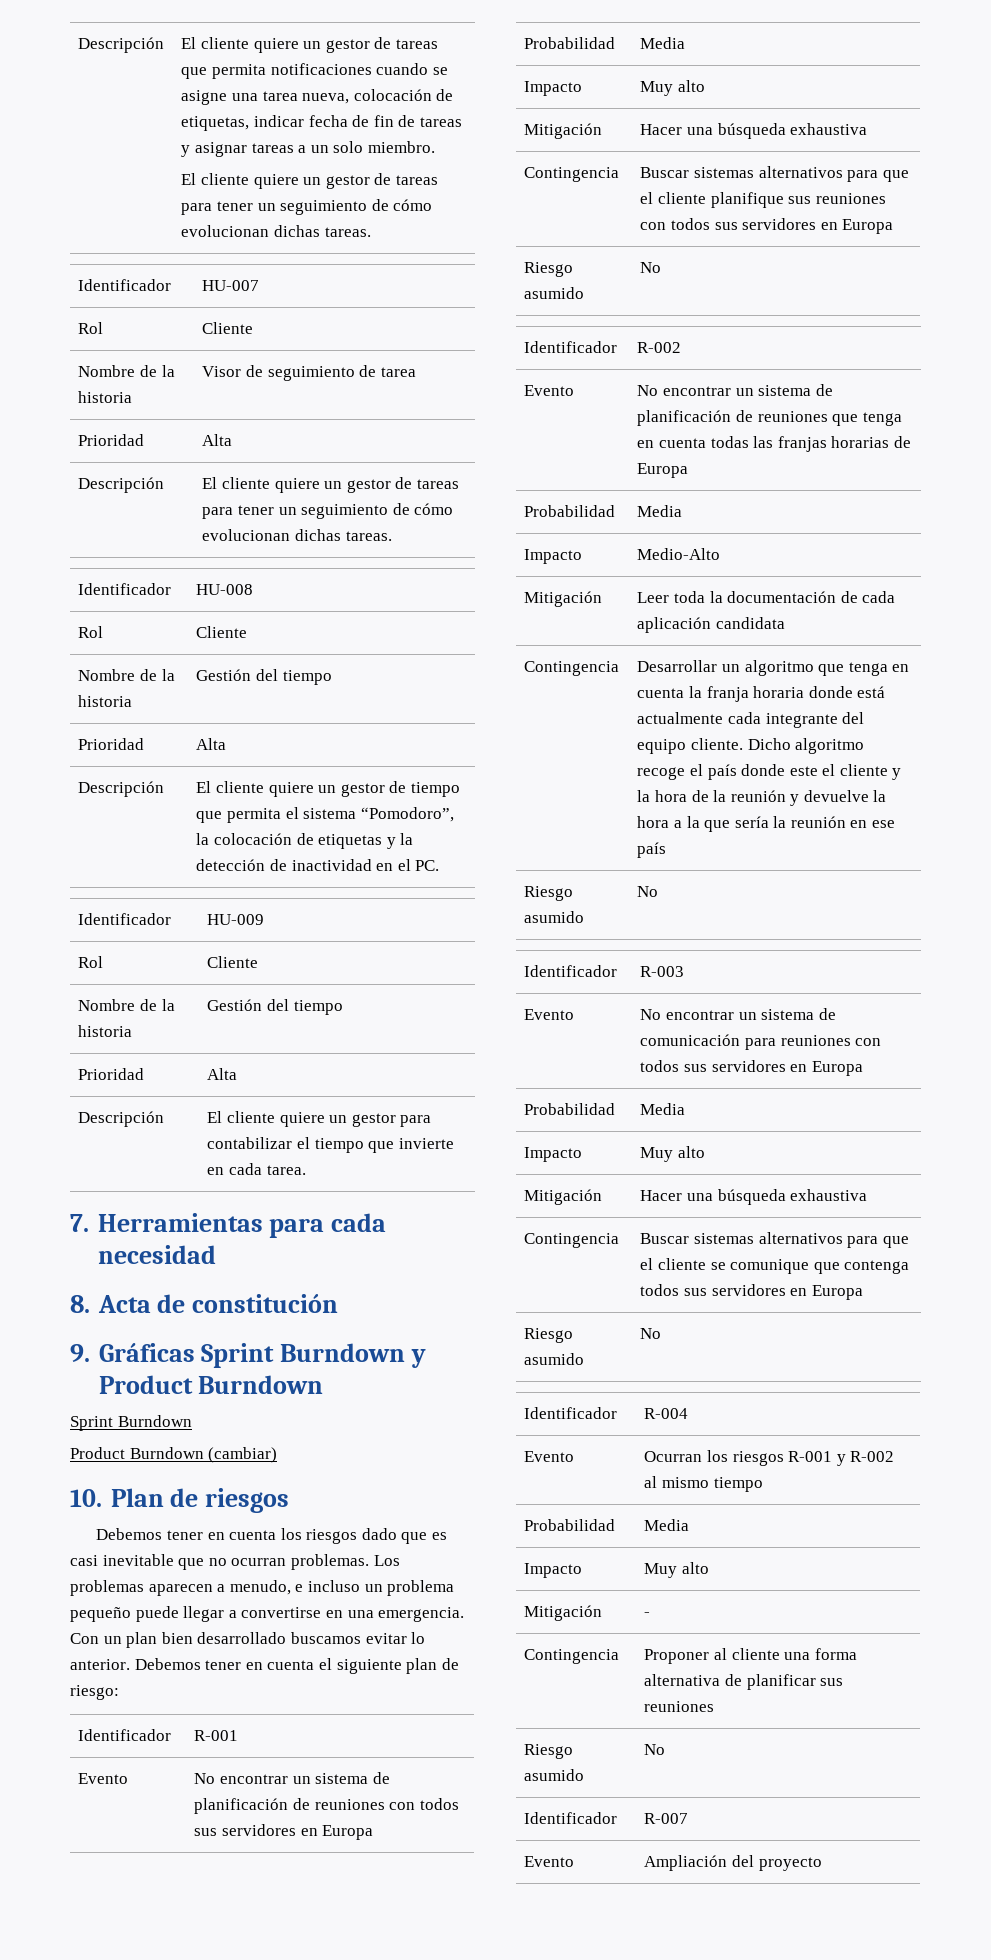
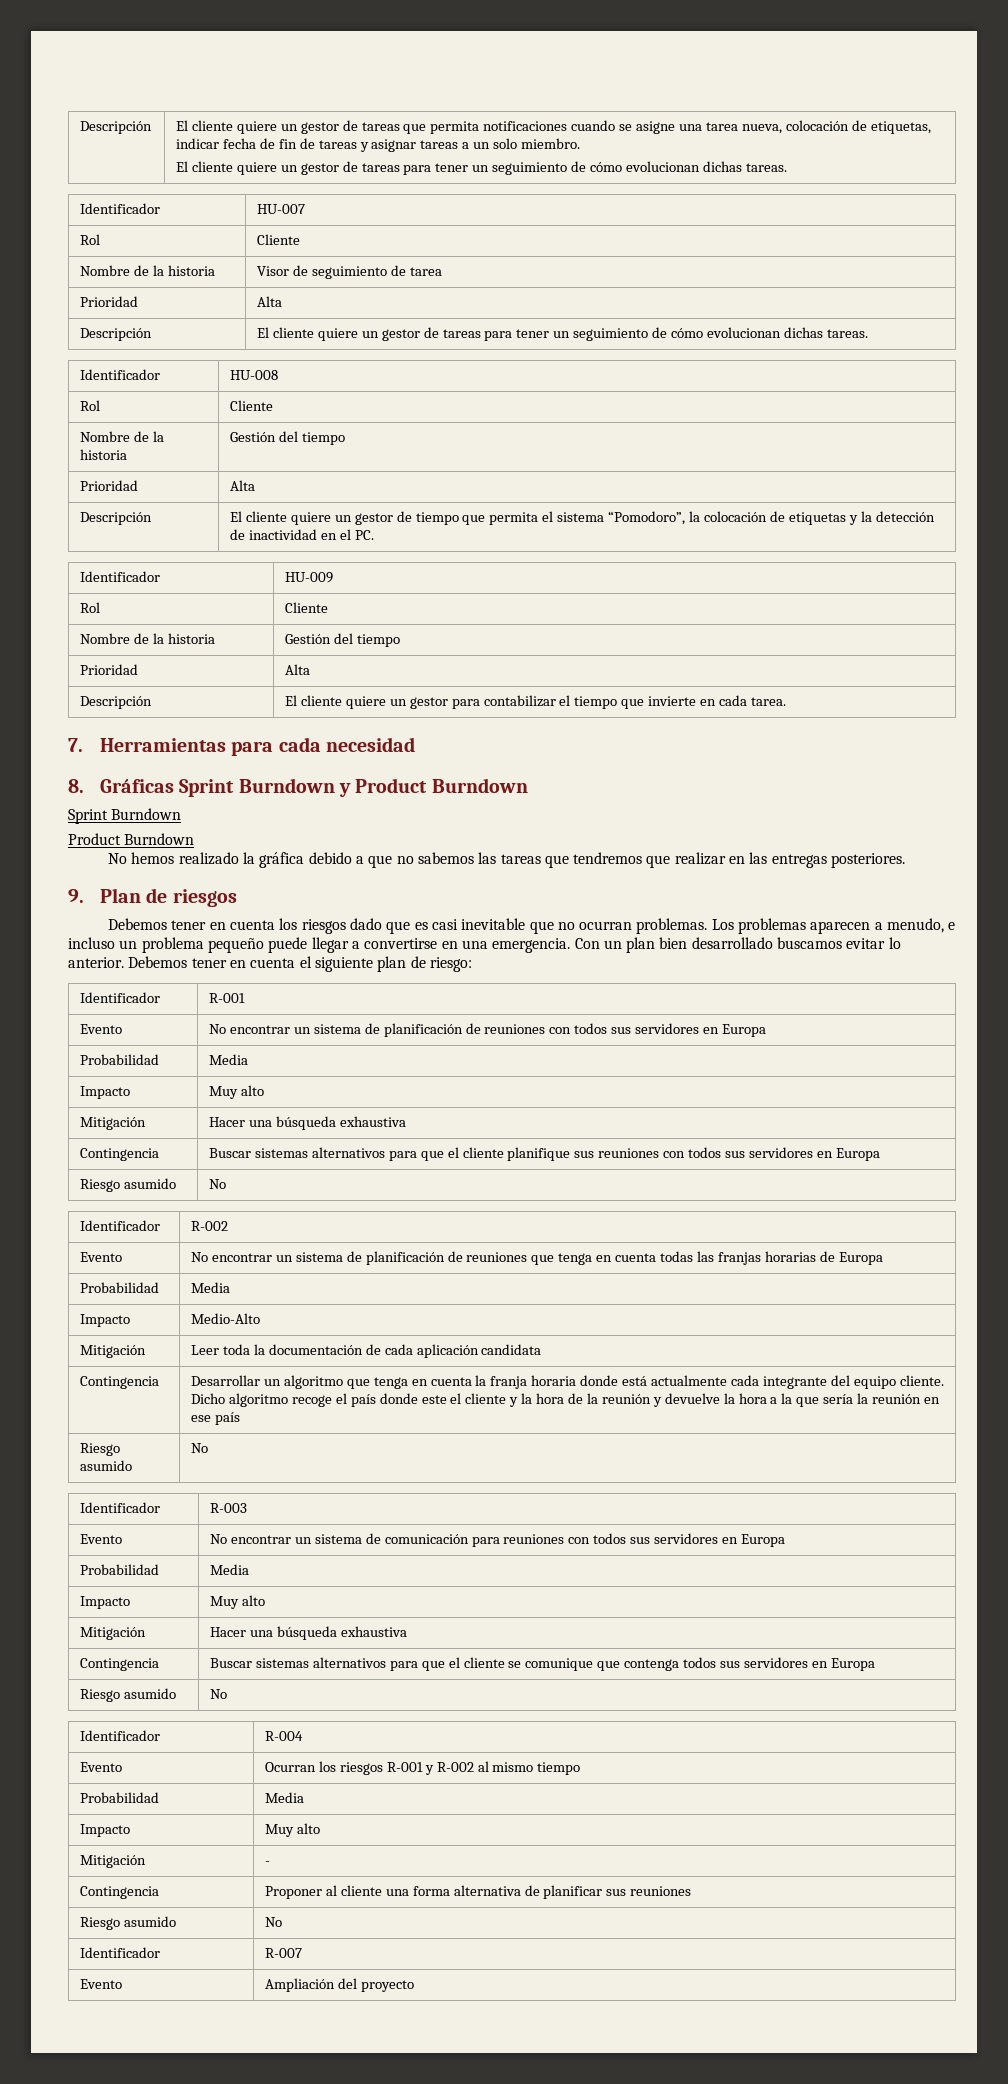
[97,1294,339,1313] [70,1344,90,1362] Acta de constitución // 9. -> (84, 786) none
[208,1447,278,1463] [70,1489,102,1507] (cambiar) // 10. -> [107,852,906,868] [68,889,84,903] // No hemos realizado la gráfica debido a que no sabemos las tareas que tendremos que realizar en las entregas posteriores. // 9.

